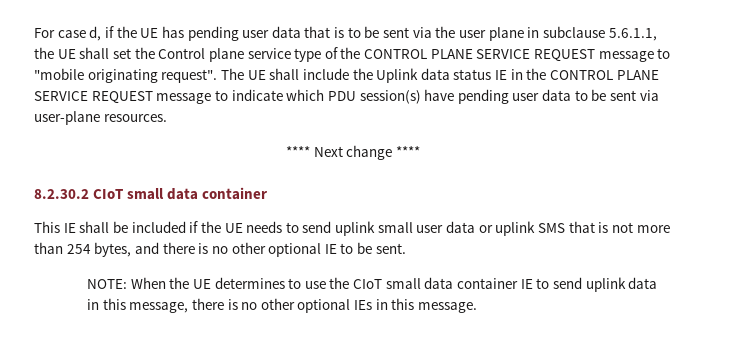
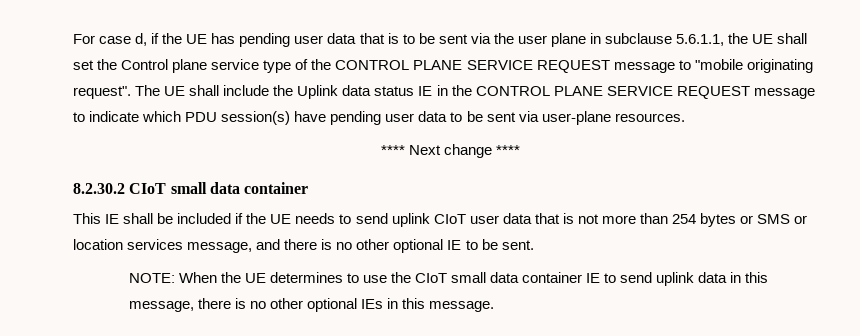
[377,221,565,236] small user data or uplink SMS -> [433,213,532,224] CIoT user data
[94,242,132,257] bytes, -> [700,213,808,227] [73,239,253,253] bytes or SMS or location services message,

